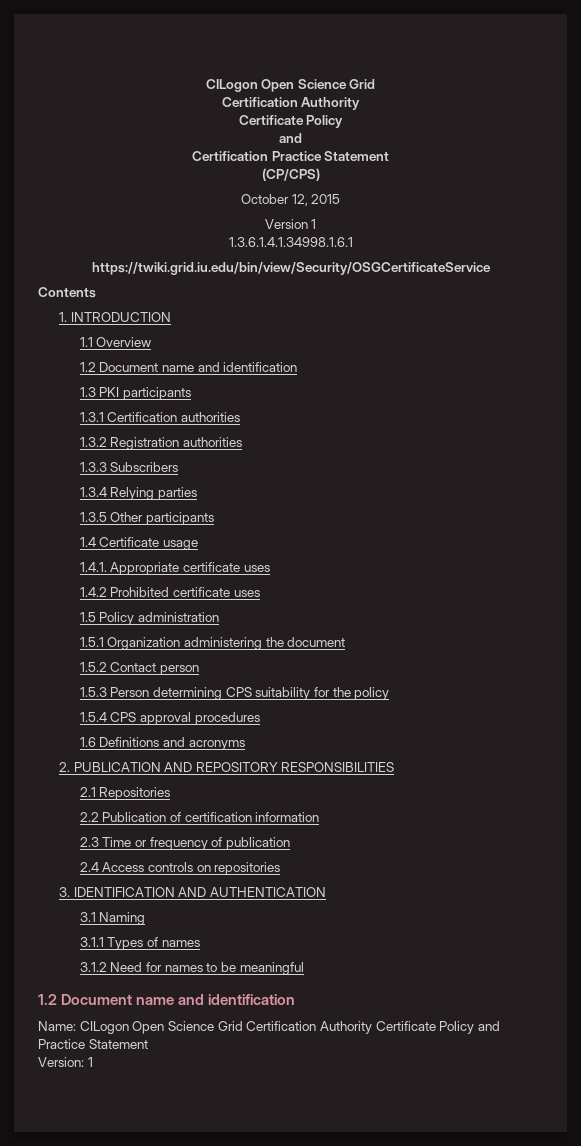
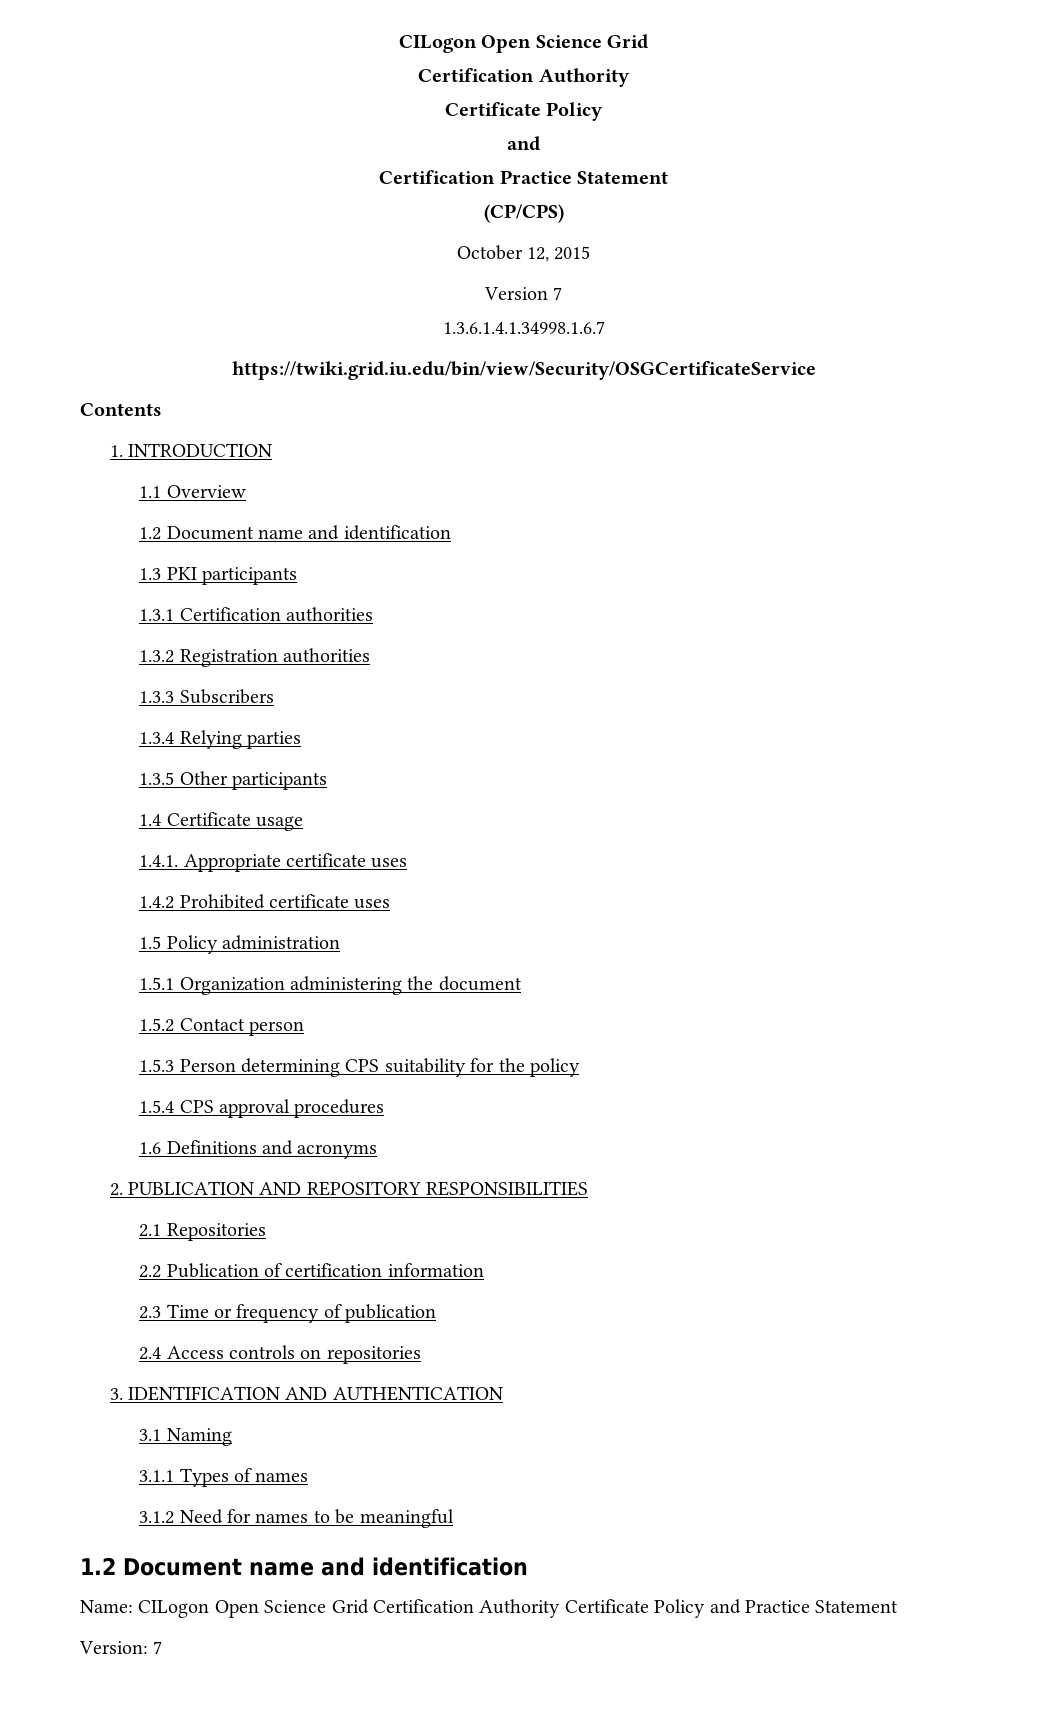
[311,219,317,229] [228,237,353,247] 1 // 1.3.6.1.4.1.34998.1.6.1 -> [553,287,563,300] [442,321,605,334] 7 // 1.3.6.1.4.1.34998.1.6.7
[87,1057,93,1067] 1 -> [153,1641,163,1654] 7

